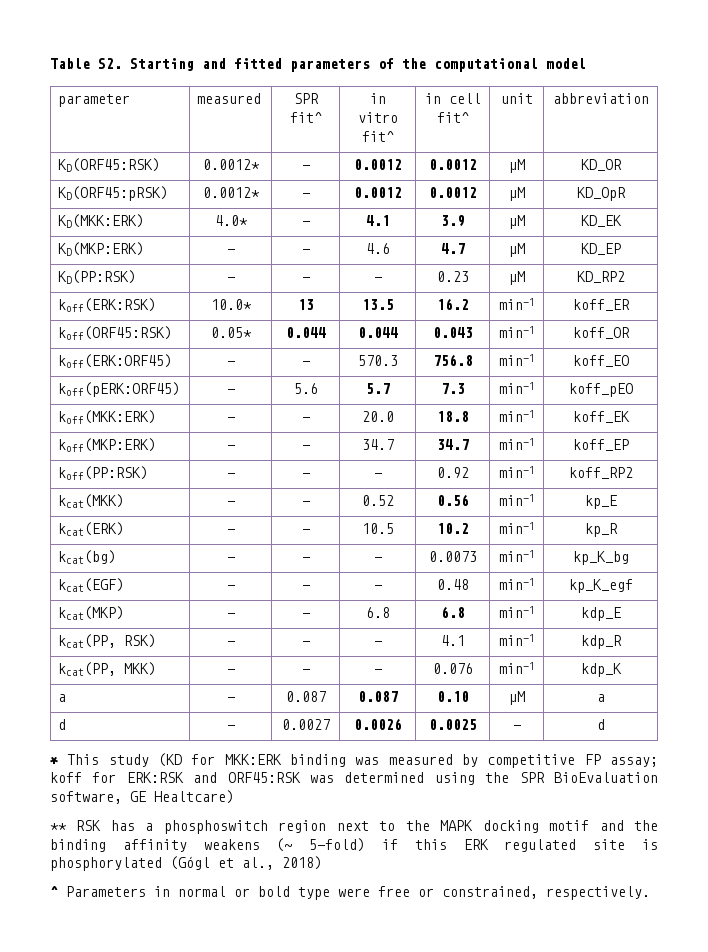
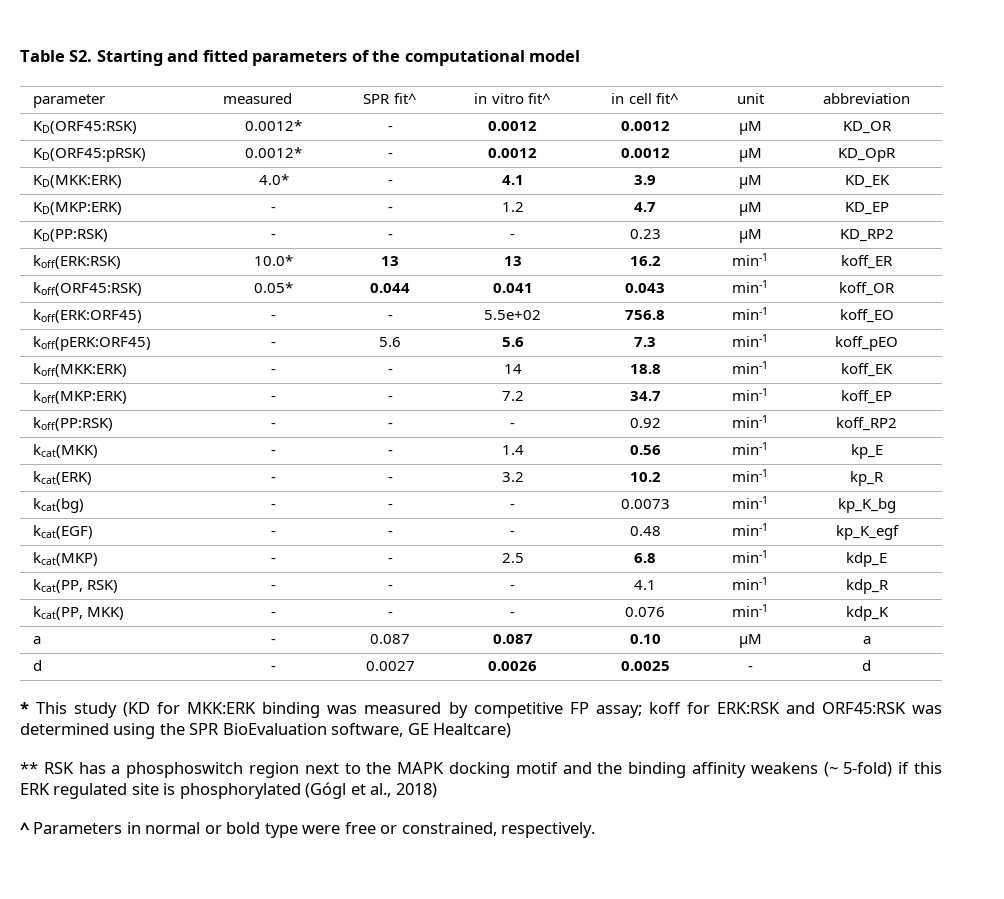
[365,243,390,254] 4.6 -> [501,202,524,212] 1.2
[361,299,394,310] 13.5 -> [503,256,522,266] 13
[357,327,398,338] 0.044 -> [492,283,533,293] 0.041
[357,355,398,366] 570.3 -> [484,310,541,320] 5.5e+02
[365,383,390,394] 5.7 -> [501,337,524,347] 5.6
[361,411,394,422] 20.0 -> [503,364,522,374] 14
[361,439,394,450] 34.7 -> [501,391,524,401] 7.2
[361,495,394,506] 0.52 -> [501,445,524,455] 1.4
[361,523,394,534] 10.5 -> [501,472,524,482] 3.2
[365,607,390,618] 6.8 -> [501,553,524,563] 2.5

